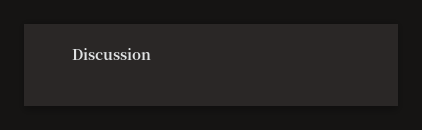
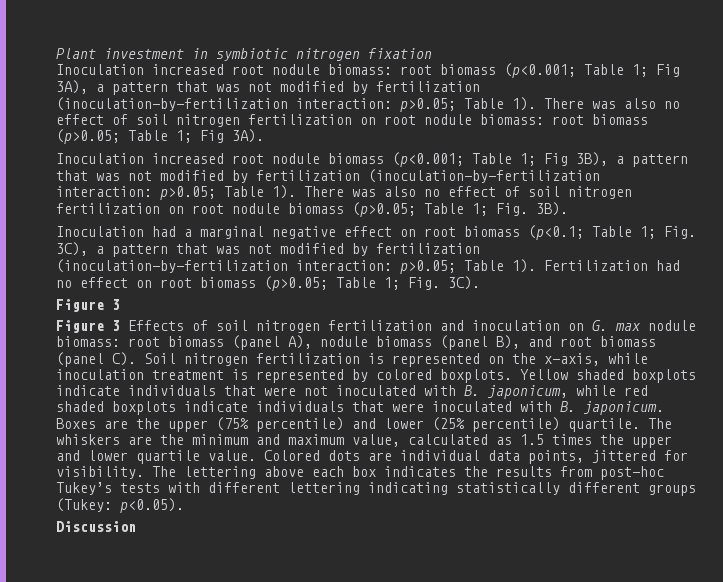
(72, 54) none -> [56,48,432,61] [56,63,680,78] [56,80,480,95] [56,97,680,112] [56,114,648,127] [56,129,264,144] [56,152,688,167] [56,169,600,183] [56,185,632,200] [56,202,568,217] [56,225,696,240] [56,242,480,257] [56,259,680,274] [56,276,480,291] [56,299,120,312] [56,320,696,333] [56,335,656,350] [56,352,648,367] [56,369,696,383] [56,385,648,399] [56,401,664,415] [56,417,672,432] [56,434,672,448] [56,450,688,464] [56,466,664,480] [56,482,696,496] [56,498,184,513] Plant investment in symbiotic nitrogen fixation // Inoculation increased root nodule biomass: root biomass (p<0.001; Table 1; Fig 3A), a pattern that was not modified by fertilization (inoculation-by-fertilization interaction: p>0.05; Table 1). There was also no effect of soil nitrogen fertilization on root nodule biomass: root biomass (p>0.05; Table 1; Fig 3A). // Inoculation increased root nodule biomass (p<0.001; Table 1; Fig 3B), a pattern that was not modified by fertilization (inoculation-by-fertilization interaction: p>0.05; Table 1). There was also no effect of soil nitrogen fertilization on root nodule biomass (p>0.05; Table 1; Fig. 3B). // Inoculation had a marginal negative effect on root biomass (p<0.1; Table 1; Fig. 3C), a pattern that was not modified by fertilization (inoculation-by-fertilization interaction: p>0.05; Table 1). Fertilization had no effect on root biomass (p>0.05; Table 1; Fig. 3C). // Figure 3 // Figure 3 Effects of soil nitrogen fertilization and inoculation on G. max nodule biomass: root biomass (panel A), nodule biomass (panel B), and root biomass (panel C). Soil nitrogen fertilization is represented on the x-axis, while inoculation treatment is represented by colored boxplots. Yellow shaded boxplots indicate individuals that were not inoculated with B. japonicum, while red shaded boxplots indicate individuals that were inoculated with B. japonicum. Boxes are the upper (75% percentile) and lower (25% percentile) quartile. The whiskers are the minimum and maximum value, calculated as 1.5 times the upper and lower quartile value. Colored dots are individual data points, jittered for visibility. The lettering above each box indicates the results from post-hoc Tukey’s tests with different lettering indicating statistically different groups (Tukey: p<0.05). //

